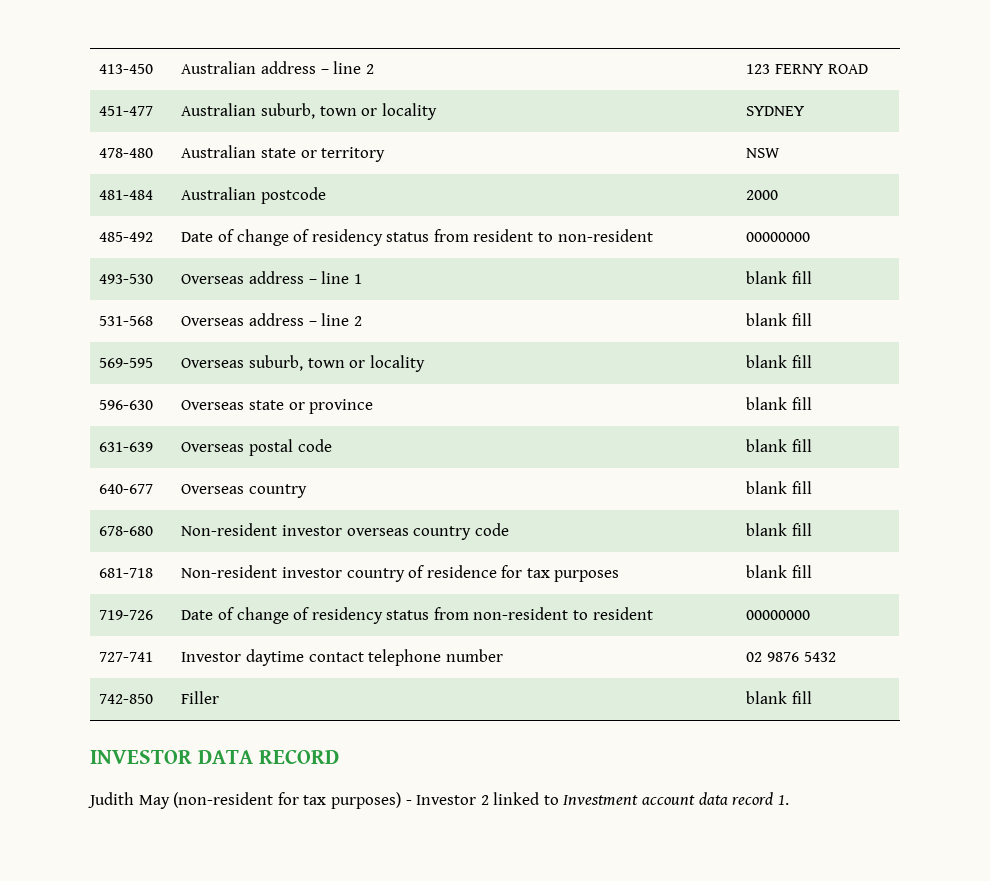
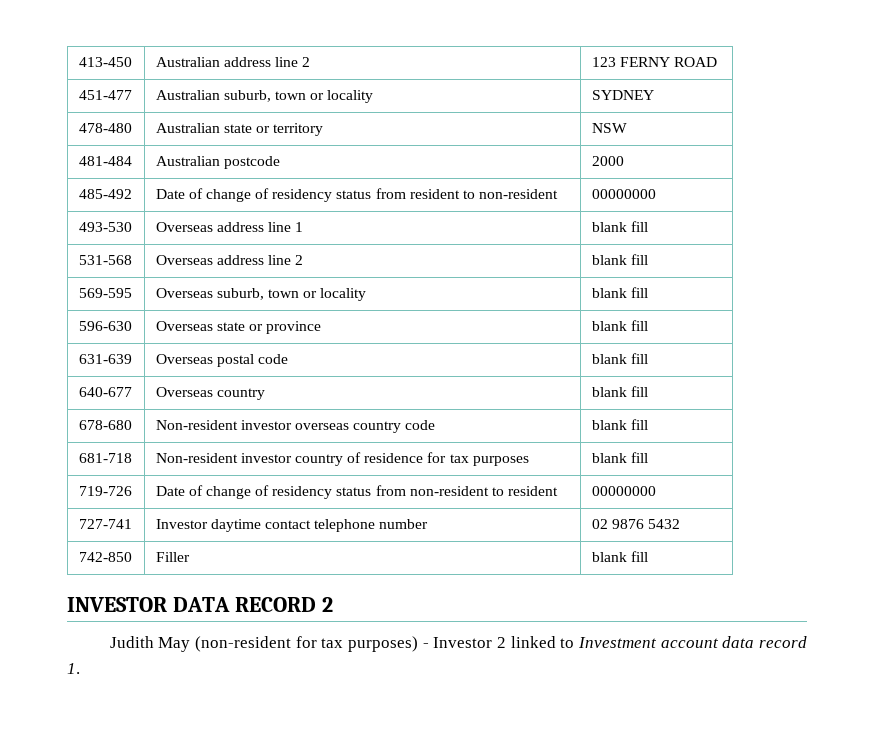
[320,69,329,74] – -> (271, 62) none
[308,279,317,284] – -> (264, 227) none
[308,321,317,326] – -> (264, 260) none
(339, 756) none -> [321,597,333,612] 2

